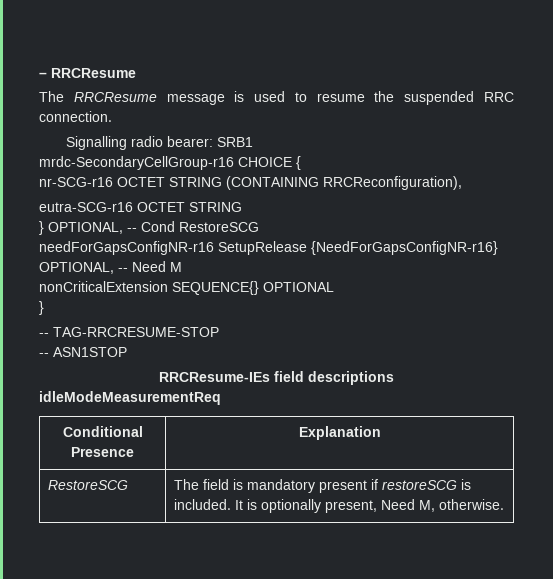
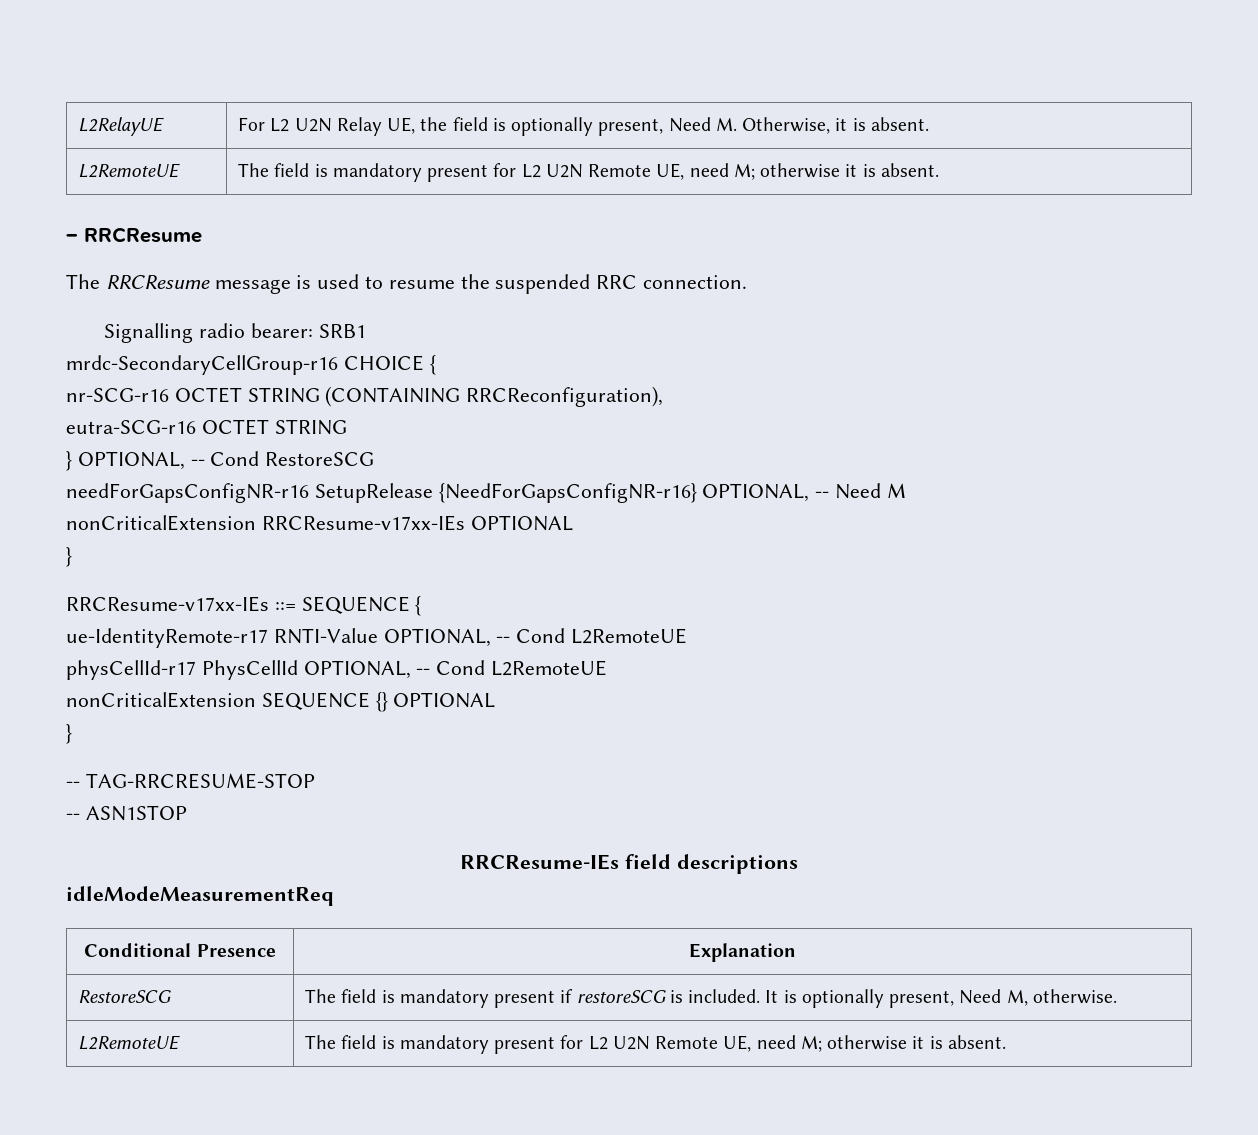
(39, 75) none -> [78,117,165,136] [238,117,930,136] [78,163,181,178] [238,163,940,182] L2RelayUE | For L2 U2N Relay UE, the field is optionally present, Need M. Otherwise, it is absent. // L2RemoteUE | The field is mandatory present for L2 U2N Remote UE, need M; otherwise it is absent. //
[172,281,259,295] SEQUENCE{} -> [261,515,573,531] [66,547,72,567] [66,596,422,616] [66,628,688,648] [66,660,608,680] [66,692,388,712] RRCResume-v17xx-IEs OPTIONAL // } // RRCResume-v17xx-IEs ::= SEQUENCE { // ue-IdentityRemote-r17 RNTI-Value OPTIONAL, -- Cond L2RemoteUE // physCellId-r17 PhysCellId OPTIONAL, -- Cond L2RemoteUE // nonCriticalExtension SEQUENCE {}
(505, 504) none -> [78,1035,181,1050] [305,1035,1007,1054] // L2RemoteUE | The field is mandatory present for L2 U2N Remote UE, need M; otherwise it is absent.

